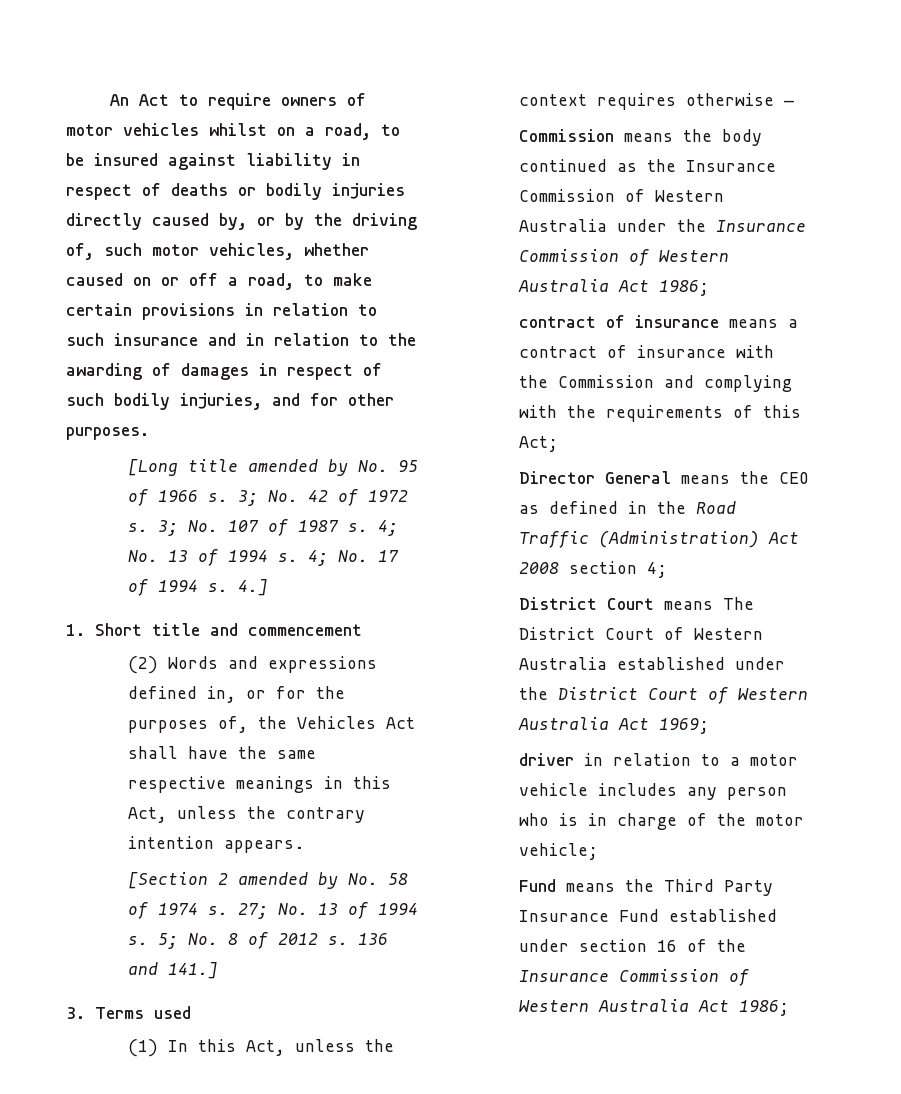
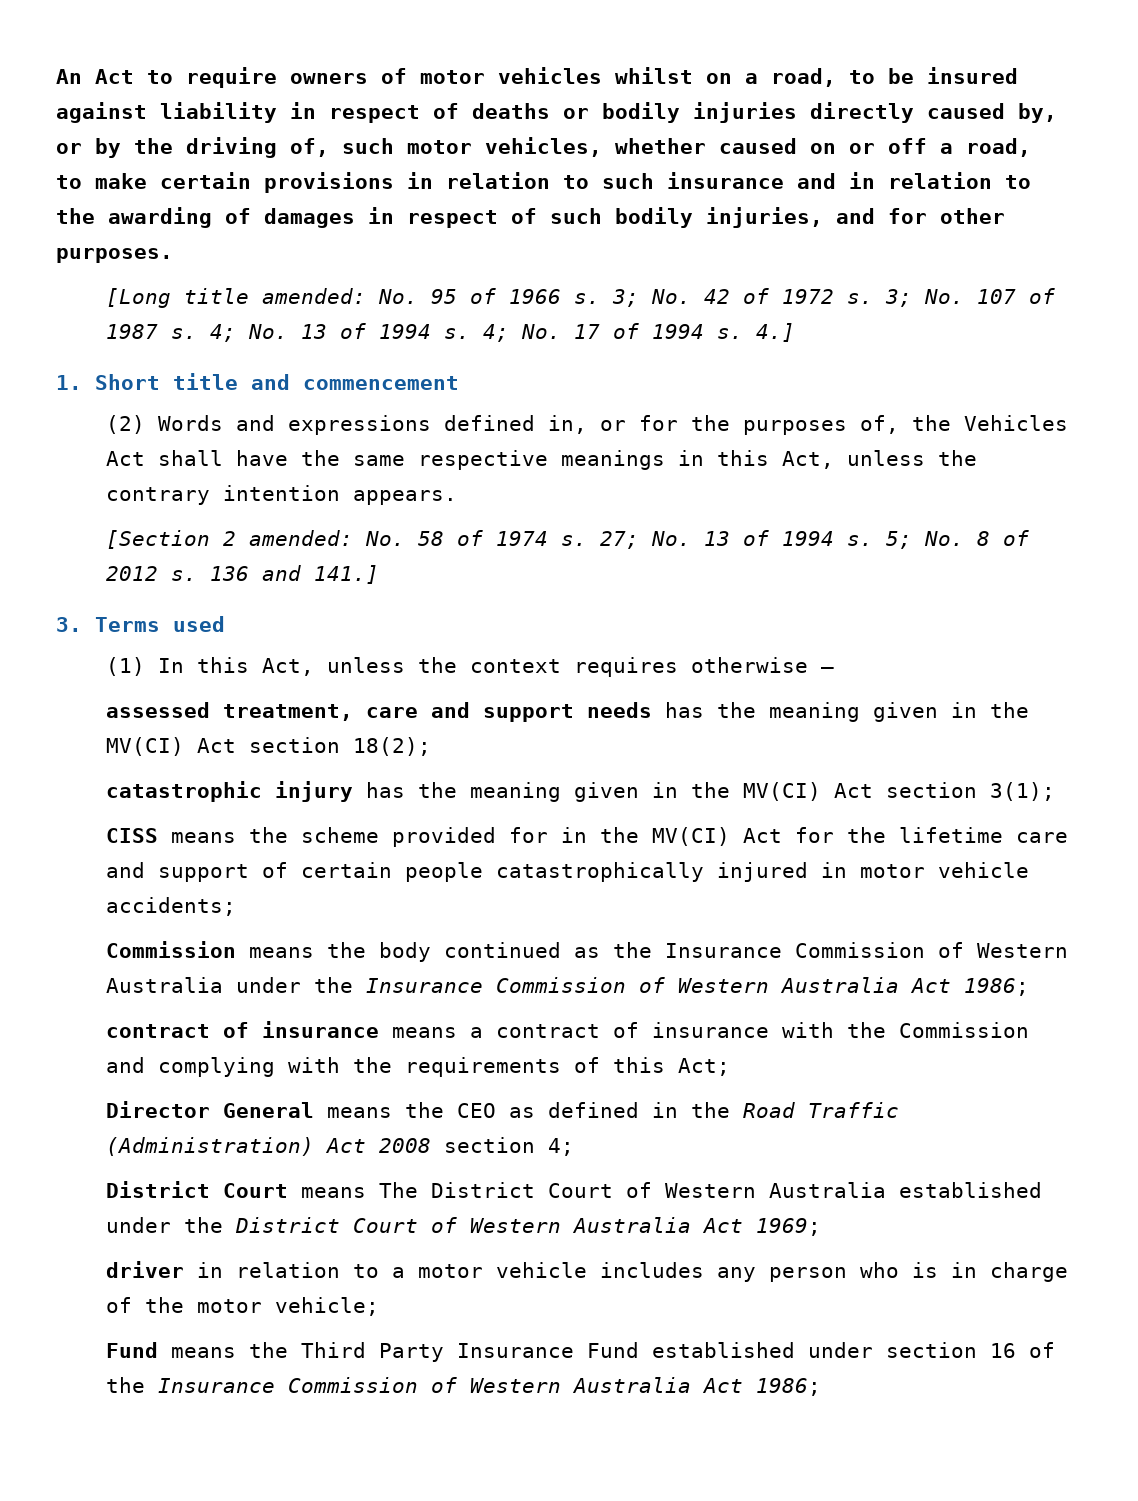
[247,459,348,476] amended by -> [261,288,366,304] amended:
[237,872,338,889] amended by -> [248,530,353,546] amended:
(794, 103) none -> [105,702,1029,722] [105,737,431,756] [105,781,1055,802] [105,827,1068,847] [105,862,1029,882] [105,897,236,916] // assessed treatment, care and support needs has the meaning given in the MV(CI) Act section 18(2); // catastrophic injury has the meaning given in the MV(CI) Act section 3(1); // CISS means the scheme provided for in the MV(CI) Act for the lifetime care and support of certain people catastrophically injured in motor vehicle accidents;

